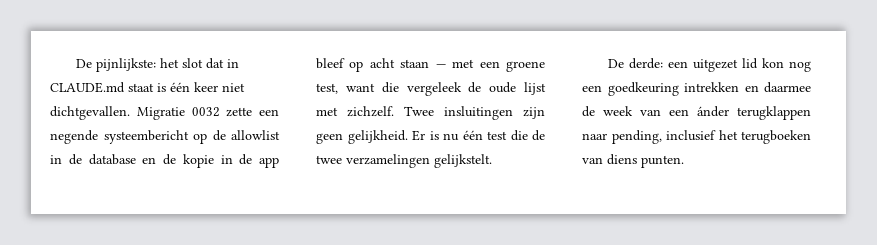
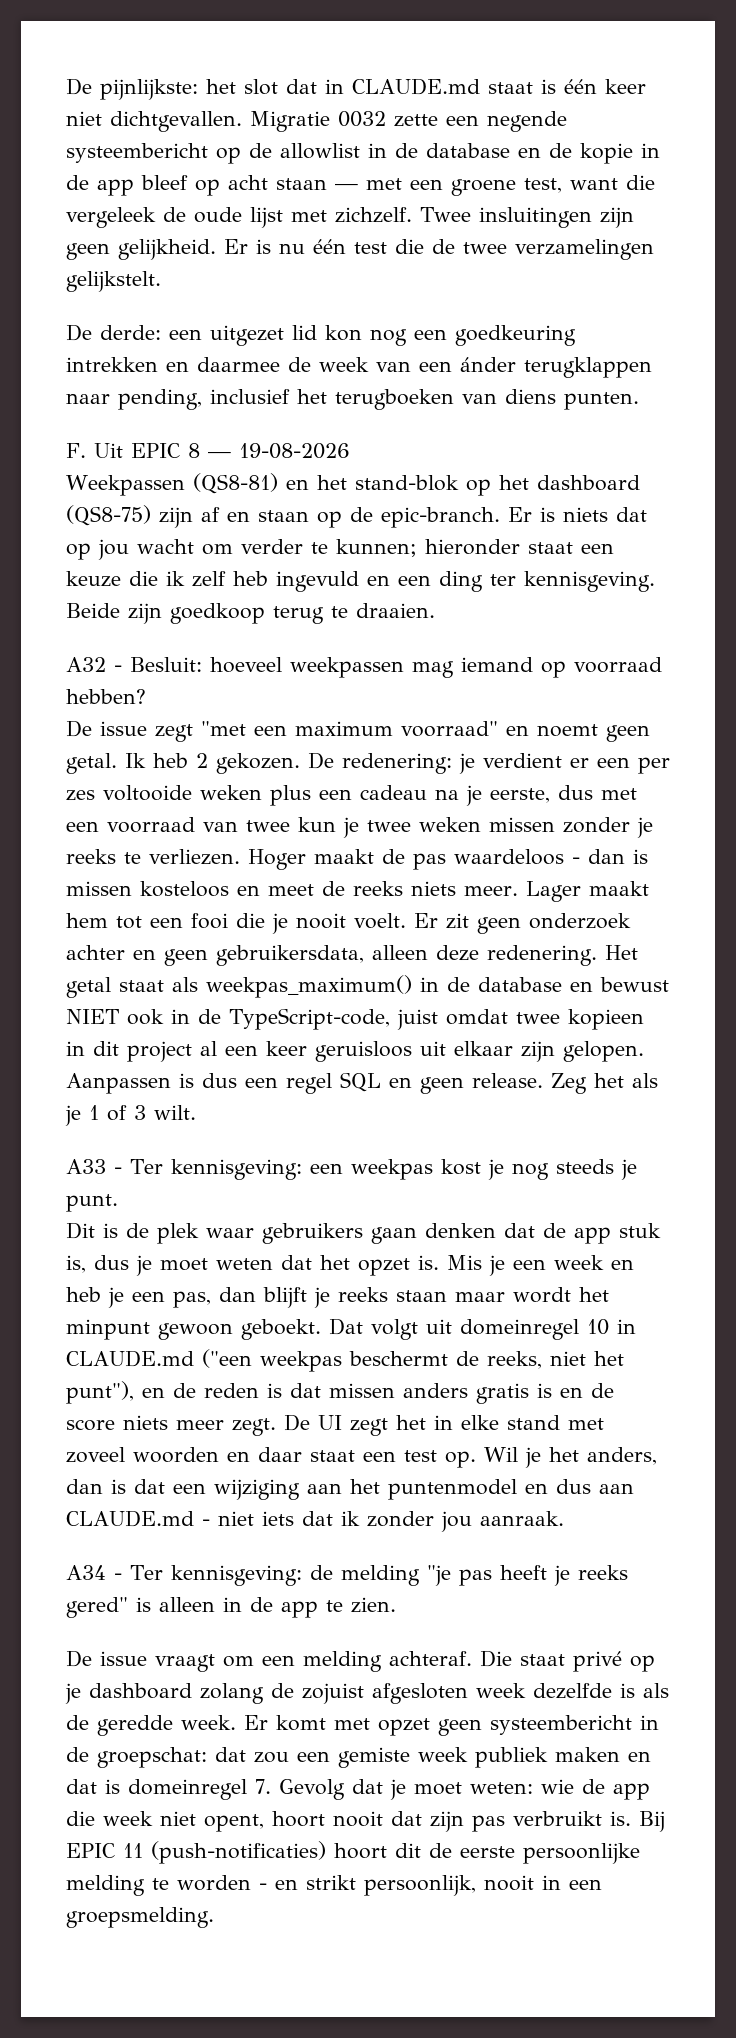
(684, 161) none -> [66,443,350,459] [66,473,640,496] [66,505,647,528] [66,539,614,560] [66,571,655,592] [66,603,435,624] [66,657,662,678] [66,689,146,704] [66,720,650,742] [66,752,670,774] [66,785,637,806] [66,817,653,838] [66,849,648,870] [66,881,649,902] [66,913,631,934] [66,945,638,966] [66,975,669,998] [66,1008,644,1030] [66,1041,644,1062] [66,1072,658,1094] [65,1105,196,1126] [66,1159,637,1180] [66,1194,118,1212] [66,1222,661,1244] [66,1255,634,1276] [66,1287,609,1308] [66,1318,636,1340] [66,1349,624,1372] [66,1381,614,1404] [66,1414,604,1436] [66,1447,657,1468] [66,1479,634,1500] [66,1510,564,1532] [66,1565,628,1586] [66,1597,396,1618] [66,1650,655,1672] [65,1683,669,1704] [66,1715,659,1736] [66,1747,651,1768] [66,1779,650,1800] [66,1811,665,1832] [66,1841,640,1864] [66,1875,602,1896] [66,1907,214,1928] // F. Uit EPIC 8 — 19-08-2026 // Weekpassen (QS8-81) en het stand-blok op het dashboard (QS8-75) zijn af en staan op de epic-branch. Er is niets dat op jou wacht om verder te kunnen; hieronder staat een keuze die ik zelf heb ingevuld en een ding ter kennisgeving. Beide zijn goedkoop terug te draaien. // A32 - Besluit: hoeveel weekpassen mag iemand op voorraad hebben? // De issue zegt "met een maximum voorraad" en noemt geen getal. Ik heb 2 gekozen. De redenering: je verdient er een per zes voltooide weken plus een cadeau na je eerste, dus met een voorraad van twee kun je twee weken missen zonder je reeks te verliezen. Hoger maakt de pas waardeloos - dan is missen kosteloos en meet de reeks niets meer. Lager maakt hem tot een fooi die je nooit voelt. Er zit geen onderzoek achter en geen gebruikersdata, alleen deze redenering. Het getal staat als weekpas_maximum() in de database en bewust NIET ook in de TypeScript-code, juist omdat twee kopieen in dit project al een keer geruisloos uit elkaar zijn gelopen. Aanpassen is dus een regel SQL en geen release. Zeg het als je 1 of 3 wilt. // A33 - Ter kennisgeving: een weekpas kost je nog steeds je punt. // Dit is de plek waar gebruikers gaan denken dat de app stuk is, dus je moet weten dat het opzet is. Mis je een week en heb je een pas, dan blijft je reeks staan maar wordt het minpunt gewoon geboekt. Dat volgt uit domeinregel 10 in CLAUDE.md ("een weekpas beschermt de reeks, niet het punt"), en de reden is dat missen anders gratis is en de score niets meer zegt. De UI zegt het in elke stand met zoveel woorden en daar staat een test op. Wil je het anders, dan is dat een wijziging aan het puntenmodel en dus aan CLAUDE.md - niet iets dat ik zonder jou aanraak. // A34 - Ter kennisgeving: de melding "je pas heeft je reeks gered" is alleen in de app te zien. // De issue vraagt om een melding achteraf. Die staat privé op je dashboard zolang de zojuist afgesloten week dezelfde is als de geredde week. Er komt met opzet geen systeembericht in de groepschat: dat zou een gemiste week publiek maken en dat is domeinregel 7. Gevolg dat je moet weten: wie de app die week niet opent, hoort nooit dat zijn pas verbruikt is. Bij EPIC 11 (push-notificaties) hoort dit de eerste persoonlijke melding te worden - en strikt persoonlijk, nooit in een groepsmelding.

